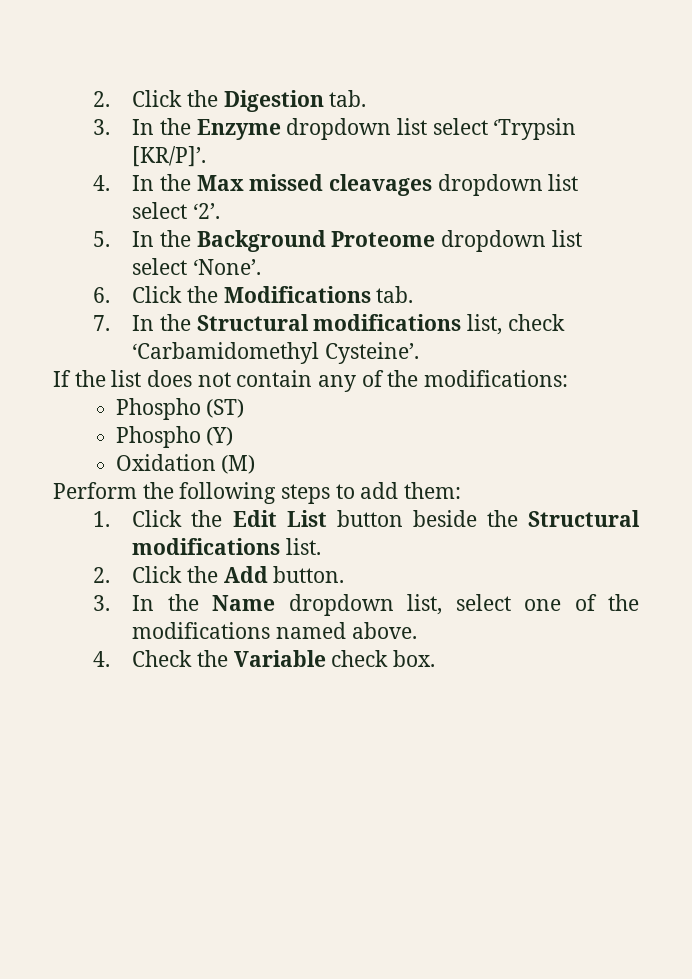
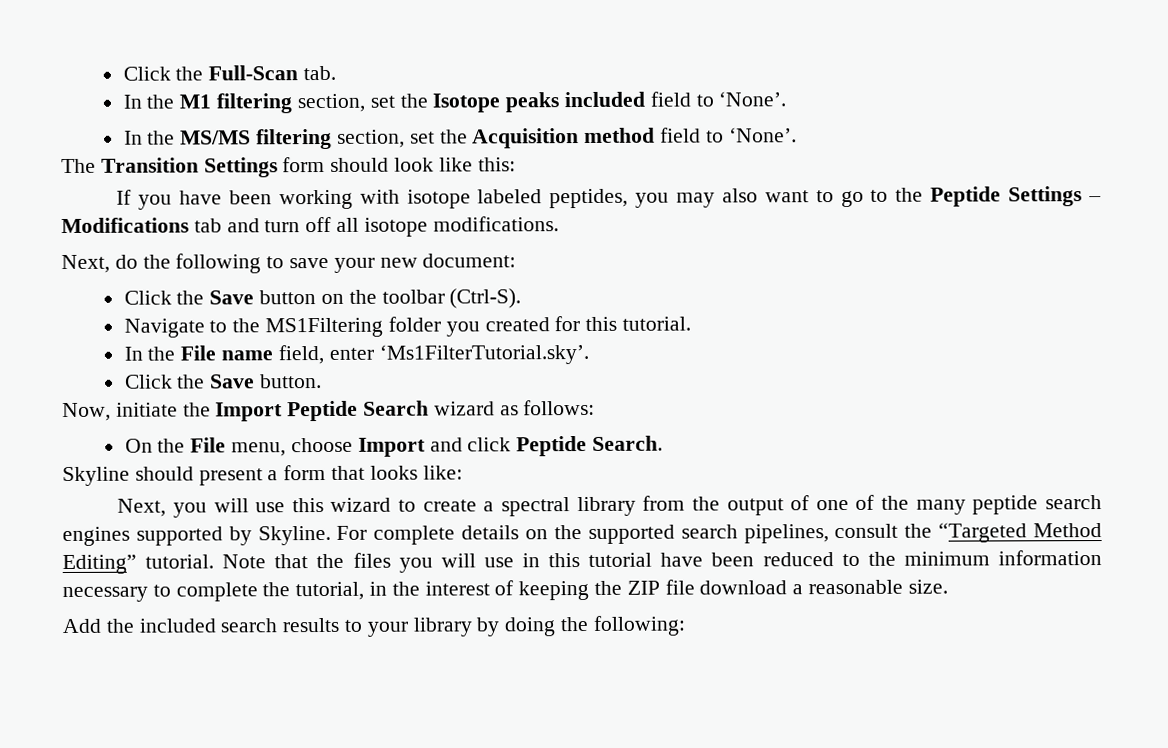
[92,90,367,112] [92,118,577,140] [132,146,207,167] [92,174,579,196] [132,202,221,219] [92,230,582,252] [132,258,262,275] [92,286,414,303] [92,314,565,335] [132,342,420,364] [53,370,569,392] [115,398,245,420] [115,426,234,448] [115,454,256,474] [53,482,462,504] [92,510,640,527] [132,538,322,555] [92,566,345,583] [92,594,639,616] [132,622,417,639] [92,650,436,667] 2. Click the Digestion tab. // 3. In the Enzyme dropdown list select ‘Trypsin [KR/P]’. // 4. In the Max missed cleavages dropdown list select ‘2’. // 5. In the Background Proteome dropdown list select ‘None’. // 6. Click the Modifications tab. // 7. In the Structural modifications list, check ‘Carbamidomethyl Cysteine’. // If the list does not contain any of the modifications: // Phospho (ST) // Phospho (Y) // Oxidation (M) // Perform the following steps to add them: // 1. Click the Edit List button beside the Structural modifications list. // 2. Click the Add button. // 3. In the Name dropdown list, select one of the modifications named above. // 4. Check the Variable check box. -> [122,65,337,81] [122,91,787,114] [123,127,797,150] [61,156,516,178] [116,186,1101,210] [61,216,559,237] [61,253,517,274] [123,288,522,309] [123,316,691,338] [123,343,589,365] [123,374,323,389] [62,399,596,422] [124,435,663,457] [62,464,463,487] [117,494,1103,518] [62,522,1102,547] [62,550,1102,575] [62,579,948,603] [62,615,686,637] Click the Full-Scan tab. // In the M1 filtering section, set the Isotope peaks included field to ‘None’. // In the MS/MS filtering section, set the Acquisition method field to ‘None’. // The Transition Settings form should look like this: // If you have been working with isotope labeled peptides, you may also want to go to the Peptide Settings – Modifications tab and turn off all isotope modifications. // Next, do the following to save your new document: // Click the Save button on the toolbar (Ctrl-S). // Navigate to the MS1Filtering folder you created for this tutorial. // In the File name field, enter ‘Ms1FilterTutorial.sky’. // Click the Save button. // Now, initiate the Import Peptide Search wizard as follows: // On the File menu, choose Import and click Peptide Search. // Skyline should present a form that looks like: // Next, you will use this wizard to create a spectral library from the output of one of the many peptide search engines supported by Skyline. For complete details on the supported search pipelines, consult the “Targeted Method Editing” tutorial. Note that the files you will use in this tutorial have been reduced to the minimum information necessary to complete the tutorial, in the interest of keeping the ZIP file download a reasonable size. // Add the included search results to your library by doing the following:

